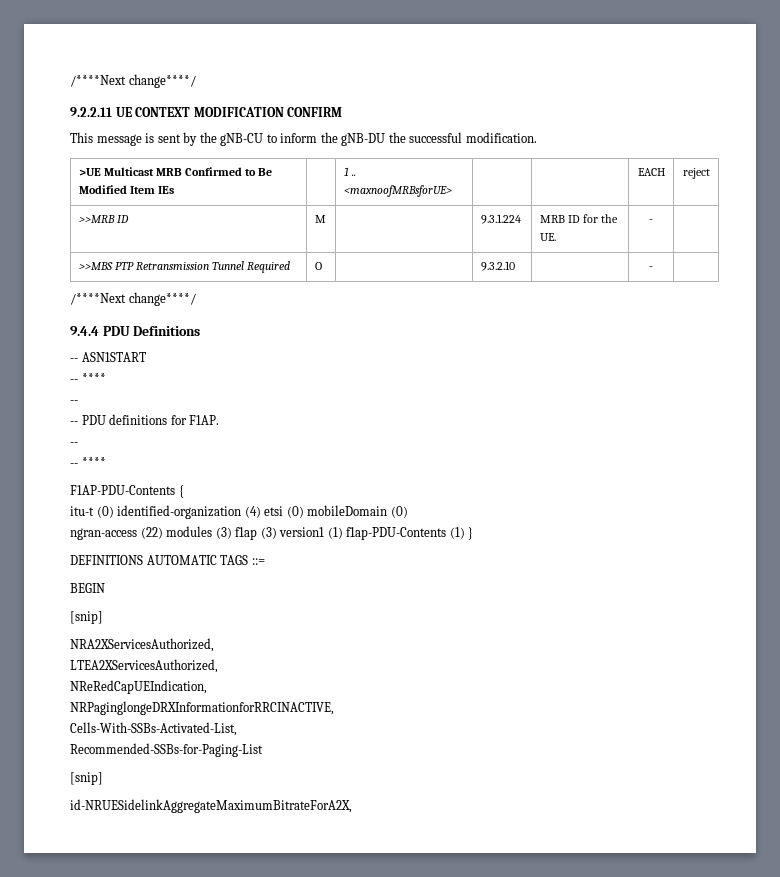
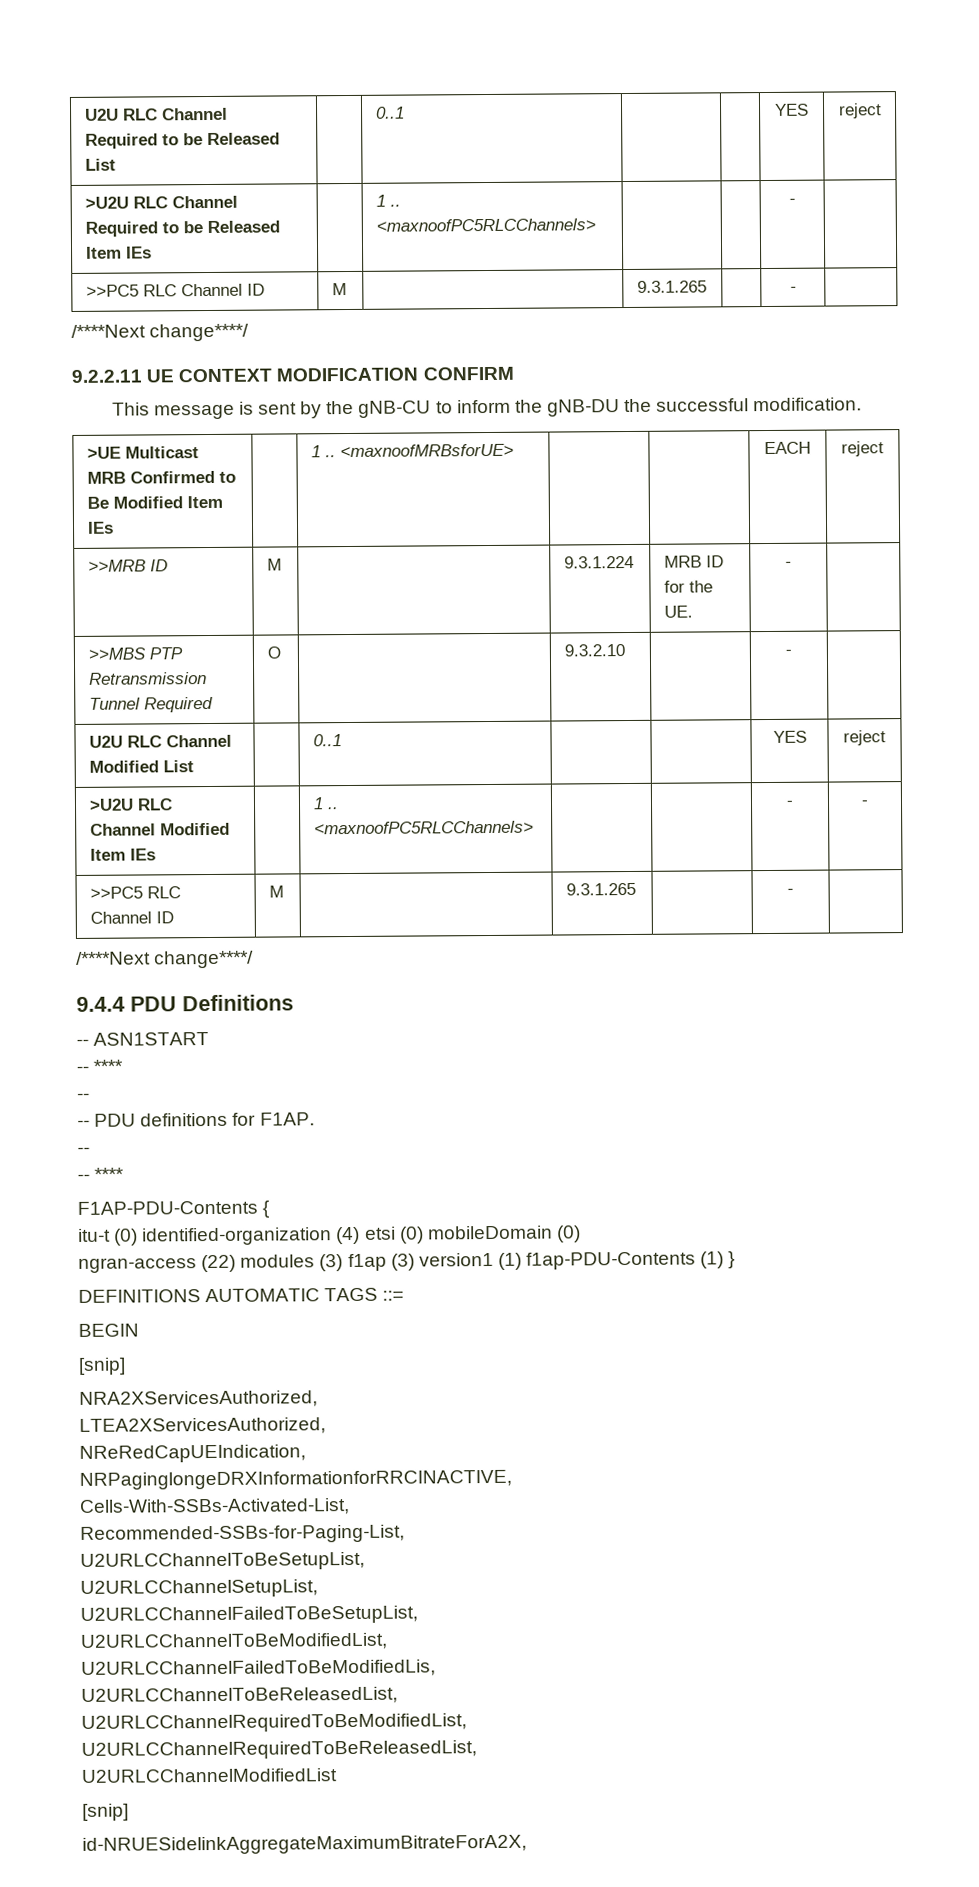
(70, 81) none -> [84,107,228,121] [84,132,280,149] [84,158,116,171] [375,106,405,119] [774,103,809,116] [837,103,882,119] [84,195,238,209] [84,220,280,237] [85,246,152,259] [375,194,401,207] [375,218,596,232] [788,198,796,204] [85,283,265,297] [331,283,347,296] [636,280,707,293] [789,286,797,292] U2U RLC Channel Required to be Released List | | 0..1 | | | YES | reject // >U2U RLC Channel Required to be Released Item IEs | | 1 .. <maxnoofPC5RLCChannels> | | | - | // >>PC5 RLC Channel ID | M | | 9.3.1.265 | | - | //
(653, 268) none -> [88,734,232,748] [88,760,194,773] [312,734,342,747] [772,730,807,743] [843,730,886,746] [88,798,173,811] [89,822,230,836] [89,848,156,861] [312,797,339,810] [313,820,534,835] [786,800,794,806] [861,800,869,806] [89,886,181,899] [89,911,174,924] [268,885,284,898] [565,882,636,896] [787,888,794,894] // U2U RLC Channel Modified List | | 0..1 | | | YES | reject // >U2U RLC Channel Modified Item IEs | | 1 .. <maxnoofPC5RLCChannels> | | | - | - // >>PC5 RLC Channel ID | M | | 9.3.1.265 | | - |
[70,743,263,757] Recommended-SSBs-for-Paging-List -> [80,1524,405,1544] [80,1551,365,1571] [80,1579,318,1598] [80,1605,418,1625] [80,1632,388,1651] [81,1659,436,1678] [81,1686,398,1705] [81,1713,467,1733] [81,1740,477,1760] [81,1768,337,1783] Recommended-SSBs-for-Paging-List, // U2URLCChannelToBeSetupList, // U2URLCChannelSetupList, // U2URLCChannelFailedToBeSetupList, // U2URLCChannelToBeModifiedList, // U2URLCChannelFailedToBeModifiedLis, // U2URLCChannelToBeReleasedList, // U2URLCChannelRequiredToBeModifiedList, // U2URLCChannelRequiredToBeReleasedList, // U2URLCChannelModifiedList

